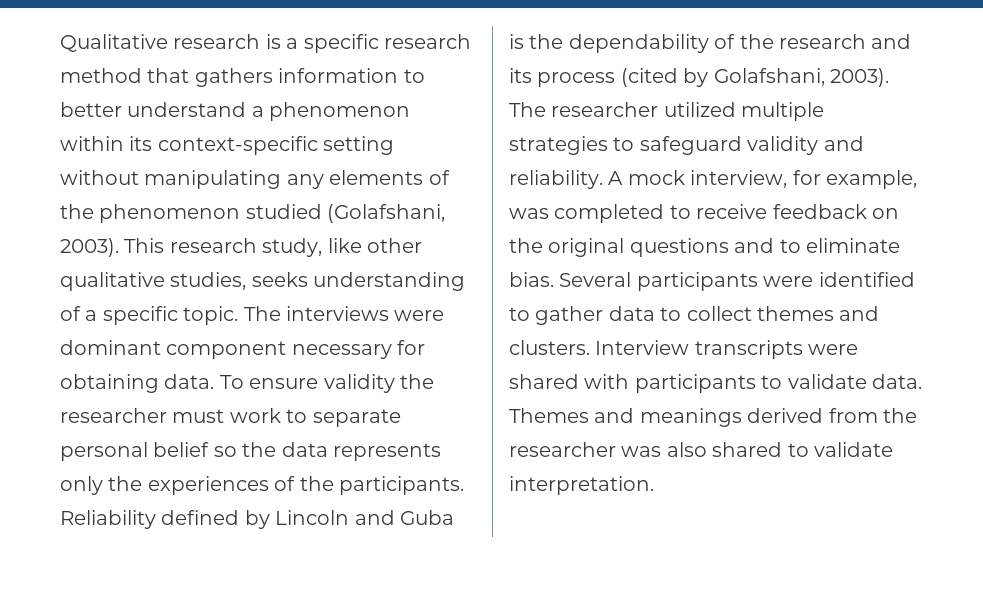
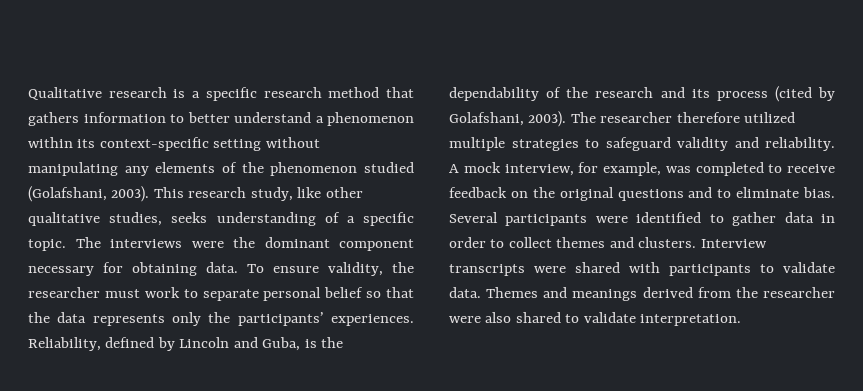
(445, 315) none -> [233,237,255,248] the
[323,374,395,393] validity -> [328,262,383,276] validity,
(237, 451) none -> [386,287,414,298] that
[147,476,464,495] [60,510,156,529] experiences of the participants. Reliability -> [237,312,414,326] [28,337,101,351] participants’ experiences. Reliability,
[400,510,454,525] Guba -> [262,337,301,351] Guba,
(659, 109) none -> [676,112,740,123] therefore
(655, 313) none -> [821,214,835,223] [449,237,486,248] in order
[621,446,662,457] was -> [449,316,481,323] were

